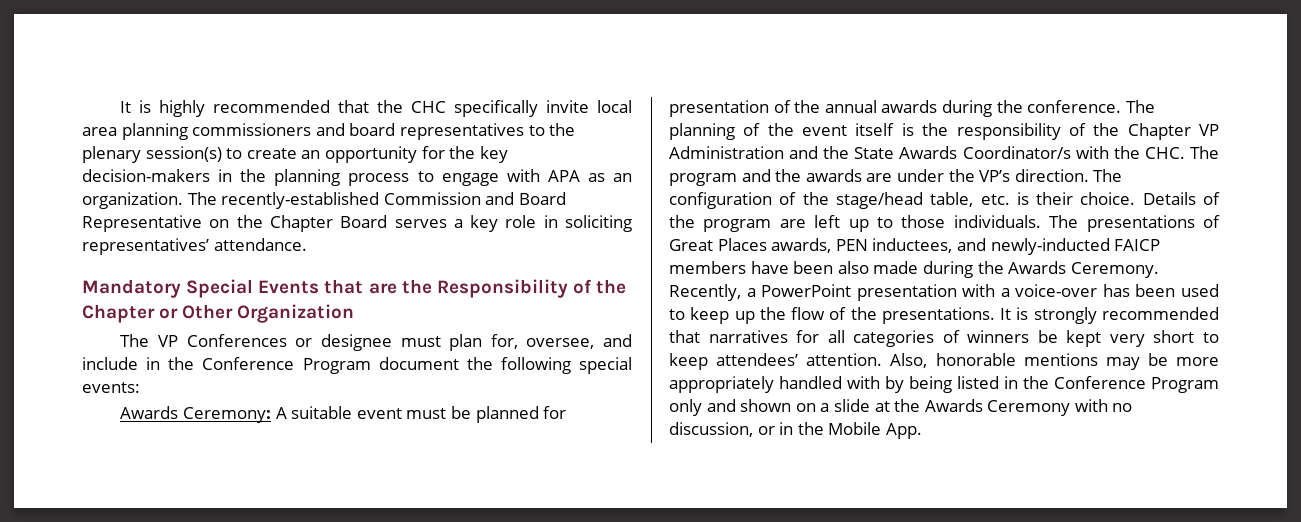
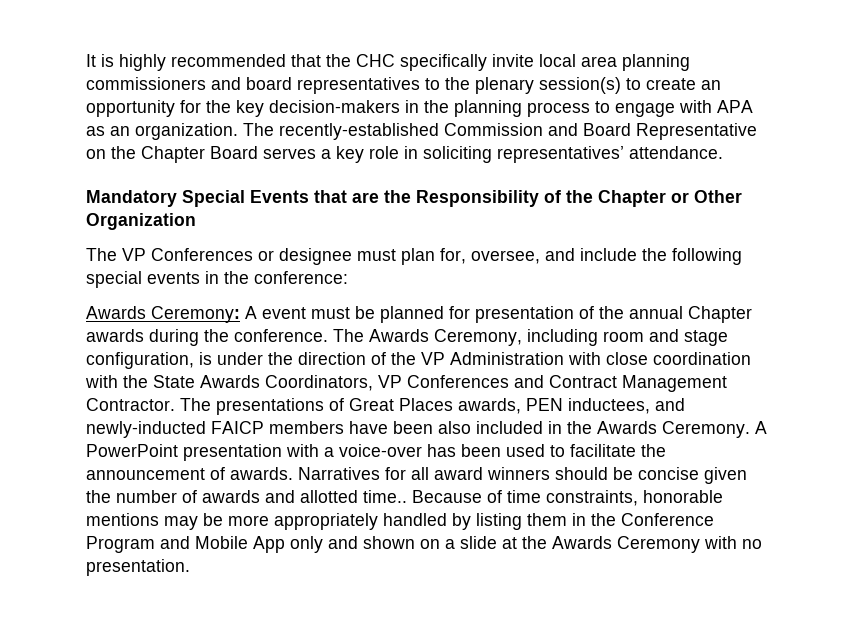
[146,357,632,374] [82,382,140,393] in the Conference Program document the following special events: -> [642,248,742,265] [86,271,348,288] the following special events in the conference:
[291,406,353,419] suitable -> (257, 312) none
(877, 106) none -> [688,306,752,323] Chapter
[669,123,1219,140] [669,146,1219,159] [669,169,1123,186] [669,192,1220,209] [669,215,1041,232] planning of the event itself is the responsibility of the Chapter VP Administration and the State Awards Coordinator/s with the CHC. The program and the awards are under the VP’s direction. The configuration of the stage/head table, etc. is their choice. Details of the program are left up to those individuals. -> [369,329,728,346] [86,352,751,369] [85,375,727,392] [86,398,175,411] Awards Ceremony, including room and stage configuration, is under the direction of the VP Administration with close coordination with the State Awards Coordinators, VP Conferences and Contract Management Contractor.
[873,261,973,278] made during -> [476,421,562,434] included in
[669,284,756,301] Recently, a -> [755,421,767,434] A
[690,307,1219,324] [669,330,1219,347] [669,353,928,370] keep up the flow of the presentations. It is strongly recommended that narratives for all categories of winners be kept very short to keep attendees’ attention. Also, -> [570,444,666,457] [86,467,747,484] [86,490,638,506] facilitate the announcement of awards. Narratives for all award winners should be concise given the number of awards and allotted time.. Because of time constraints,
[847,376,1219,393] with by being listed in the Conference Program -> [452,513,714,530] [86,536,285,553] by listing them in the Conference Program and Mobile App
[669,422,922,439] discussion, or in the Mobile App. -> [86,559,190,576] presentation.

